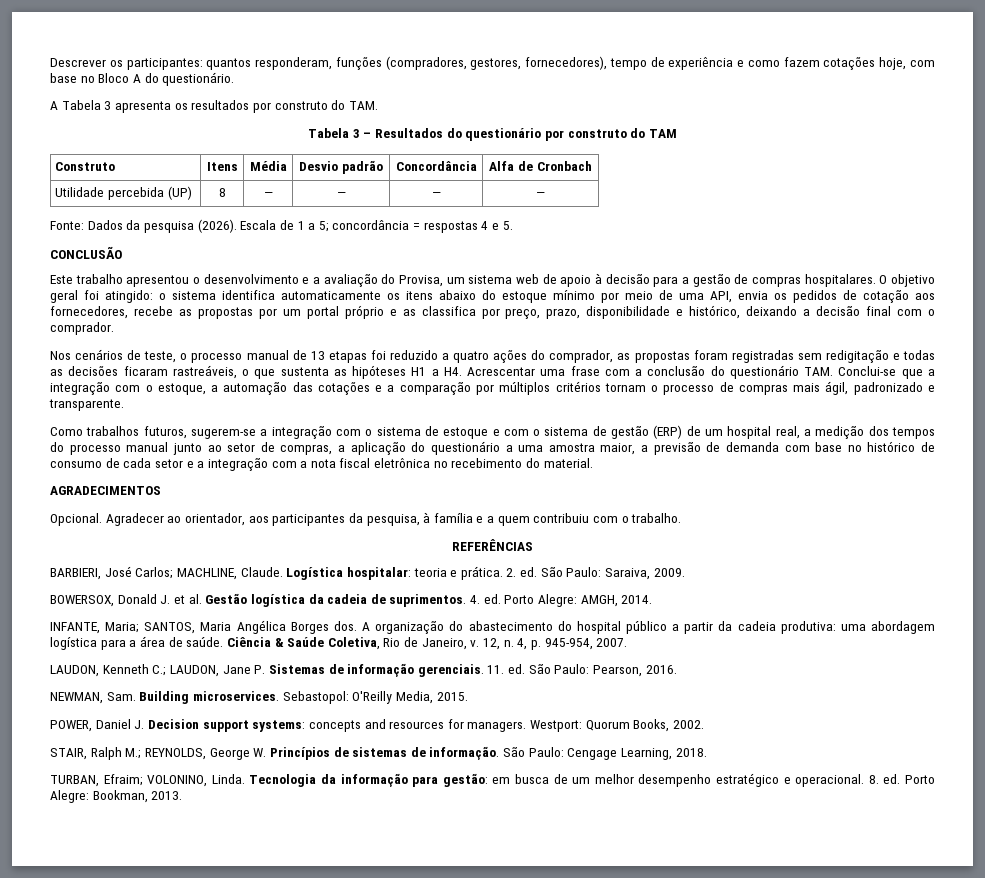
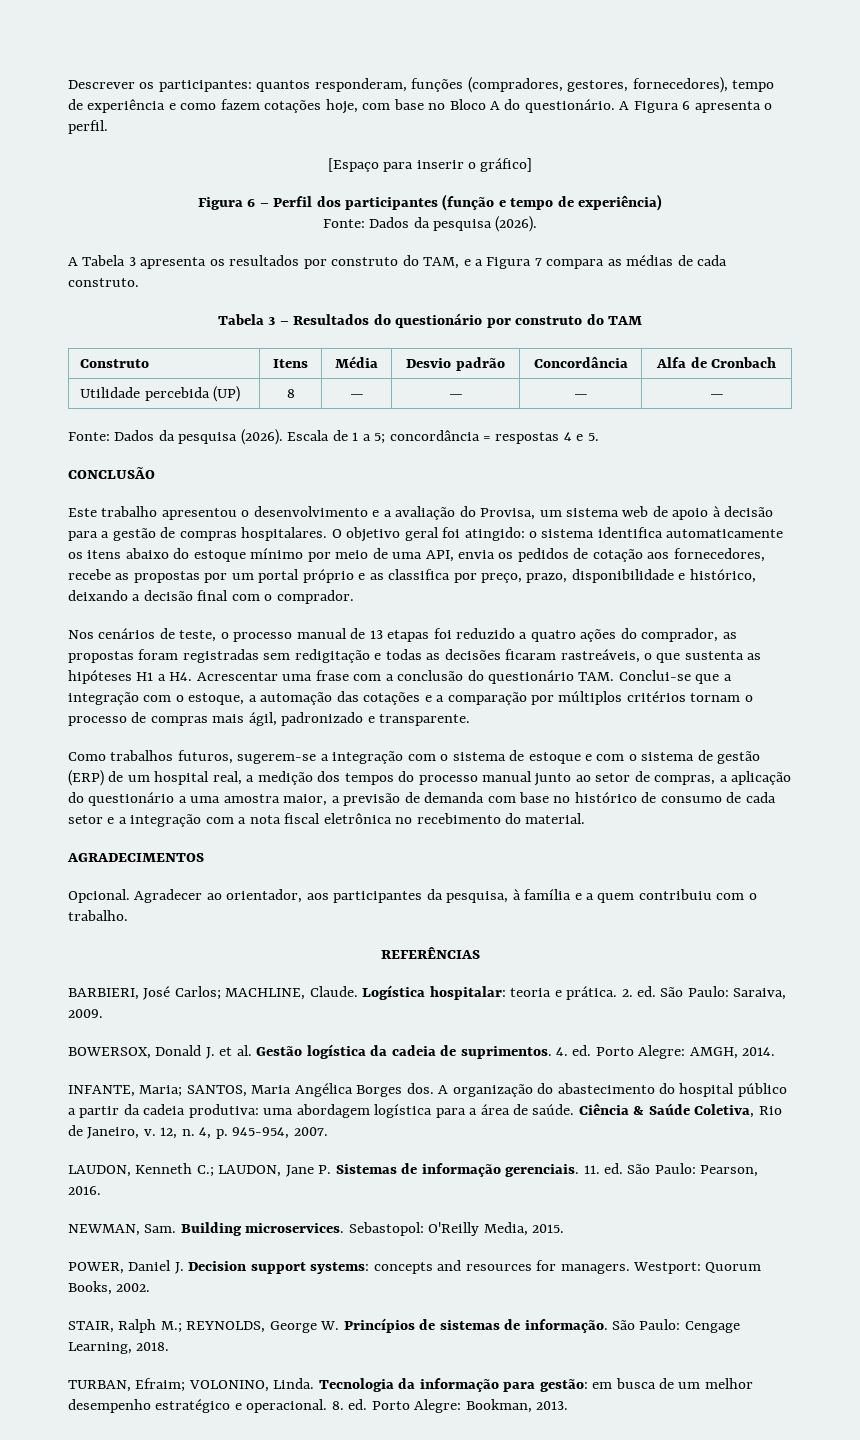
(235, 79) none -> [619,101,773,113] [68,120,108,134] [327,158,533,172] [197,194,663,211] [322,216,538,232] A Figura 6 apresenta o perfil. // [Espaço para inserir o gráfico] // Figura 6 – Perfil dos participantes (função e tempo de experiência) // Fonte: Dados da pesquisa (2026).
[348,101,378,110] TAM. -> [423,255,728,269] [68,278,139,287] TAM, e a Figura 7 compara as médias de cada construto.

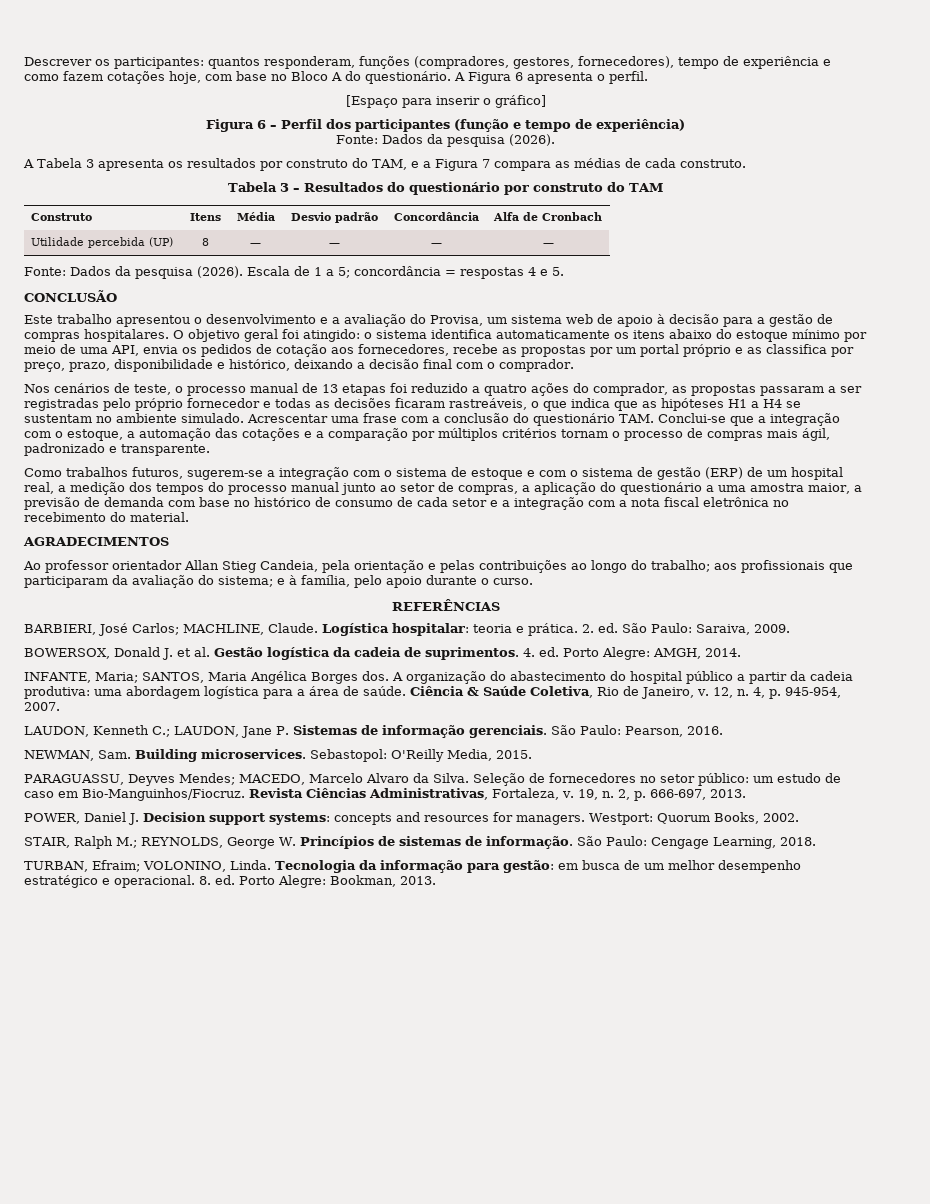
[138,649,370,663] foram registradas sem redigitação -> [759,386,862,396] [24,398,260,411] passaram a ser registradas pelo próprio fornecedor
[684,651,744,660] sustenta -> [571,398,638,411] indica que
[169,672,193,681] H4. -> [763,399,801,408] [24,413,244,423] H4 se sustentam no ambiente simulado.
[68,889,757,903] [68,910,128,921] Opcional. Agradecer ao orientador, aos participantes da pesquisa, à família e a quem contribuiu com o trabalho. -> [23,560,853,573] [24,575,533,588] Ao professor orientador Allan Stieg Candeia, pela orientação e pelas contribuições ao longo do trabalho; aos profissionais que participaram da avaliação do sistema; e à família, pelo apoio durante o curso.
[583,1163,624,1174] 11. ed. -> (547, 731) none
(565, 1228) none -> [24,773,841,786] [24,788,746,801] // PARAGUASSU, Deyves Mendes; MACEDO, Marcelo Alvaro da Silva. Seleção de fornecedores no setor público: um estudo de caso em Bio-Manguinhos/Fiocruz. Revista Ciências Administrativas, Fortaleza, v. 19, n. 2, p. 666-697, 2013.

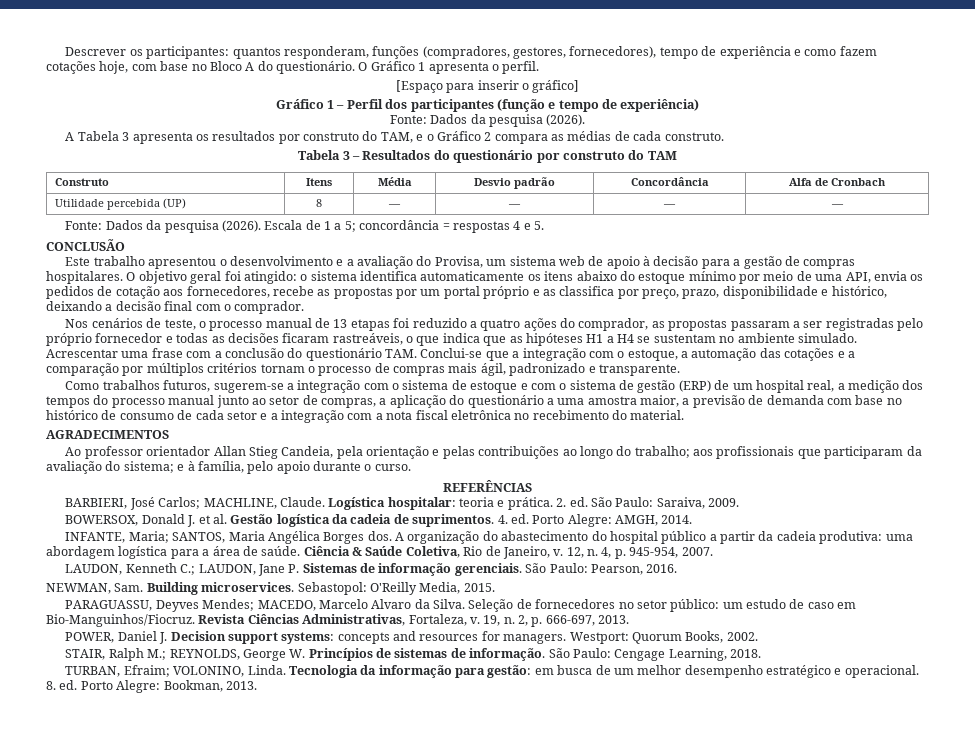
[454,72,523,84] A Figura 6 -> [358,61,426,71] O Gráfico 1
[206,119,266,132] Figura 6 -> [275,99,334,109] Gráfico 1
[423,159,490,171] a Figura 7 -> [426,131,492,141] o Gráfico 2

